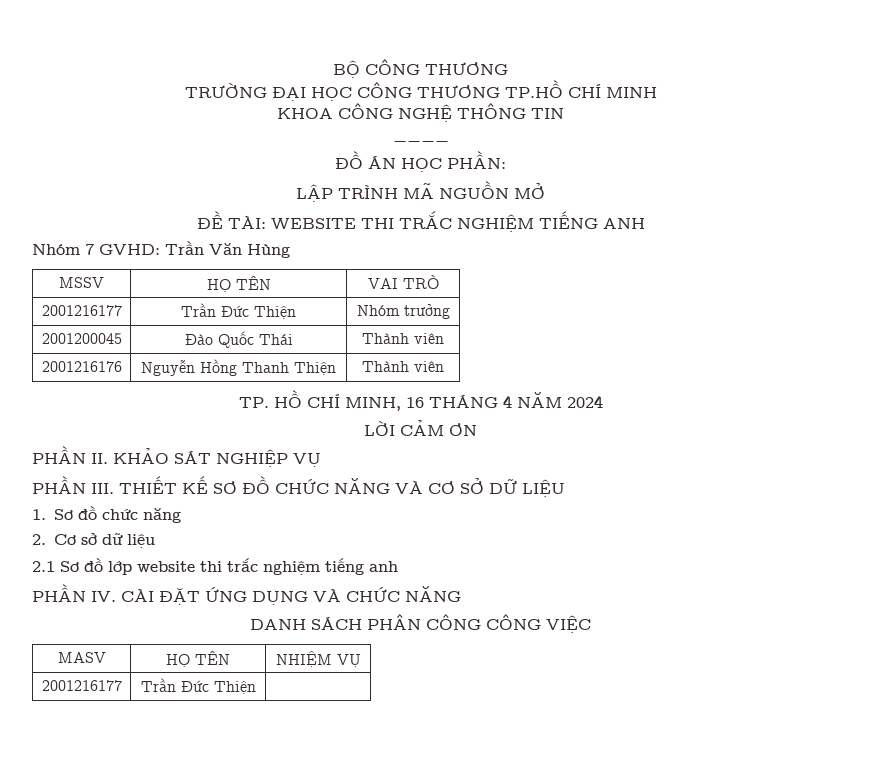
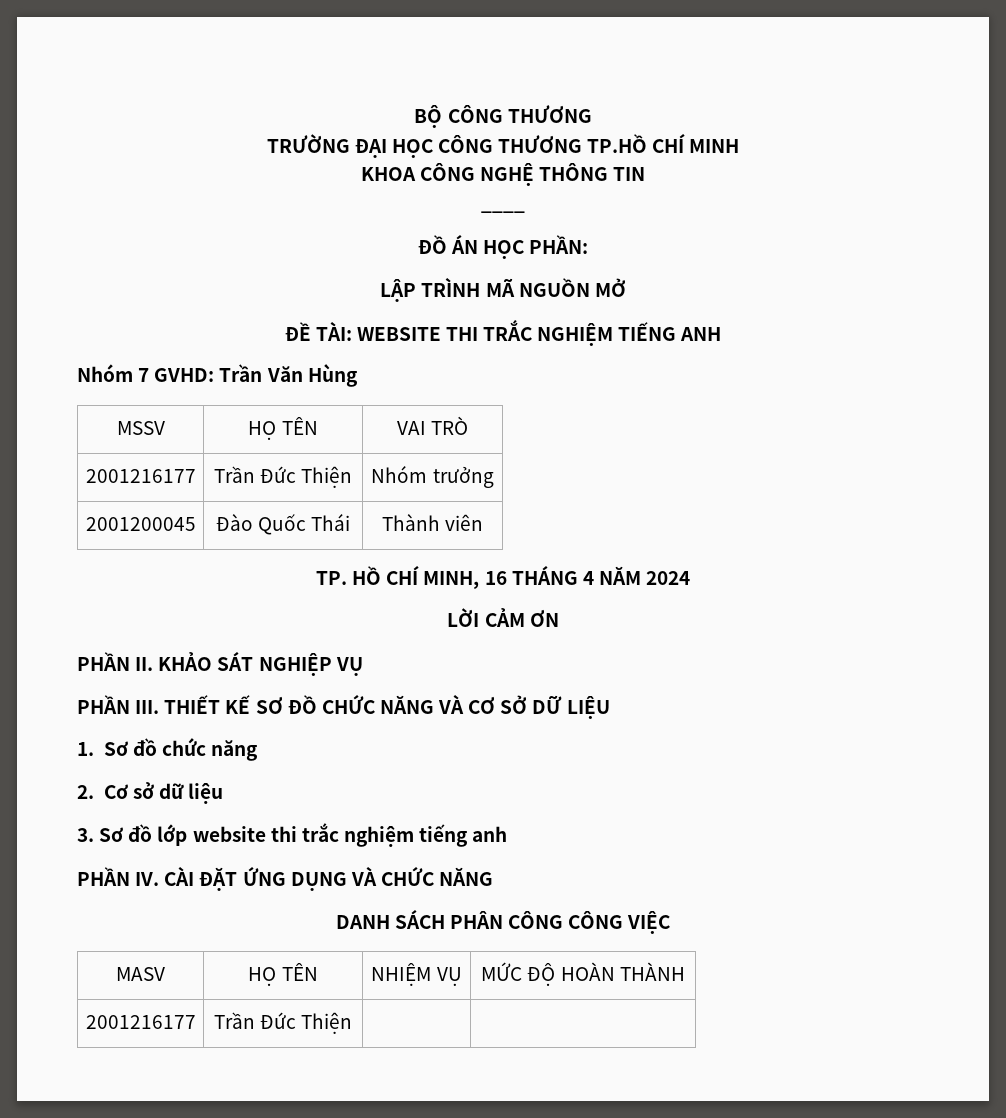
[41,361,122,372] [141,359,336,376] [362,361,444,372] // 2001216176 | Nguyễn Hồng Thanh Thiện | Thành viên -> (484, 522) none
[32,561,55,572] 2.1 -> [77,828,94,842] 3.
[41,680,122,691] [140,678,256,694] // 2001216177 | Trần Đức Thiện | -> [481,962,685,986] [85,1015,196,1029] [213,1012,353,1034] | MỨC ĐỘ HOÀN THÀNH // 2001216177 | Trần Đức Thiện | |

